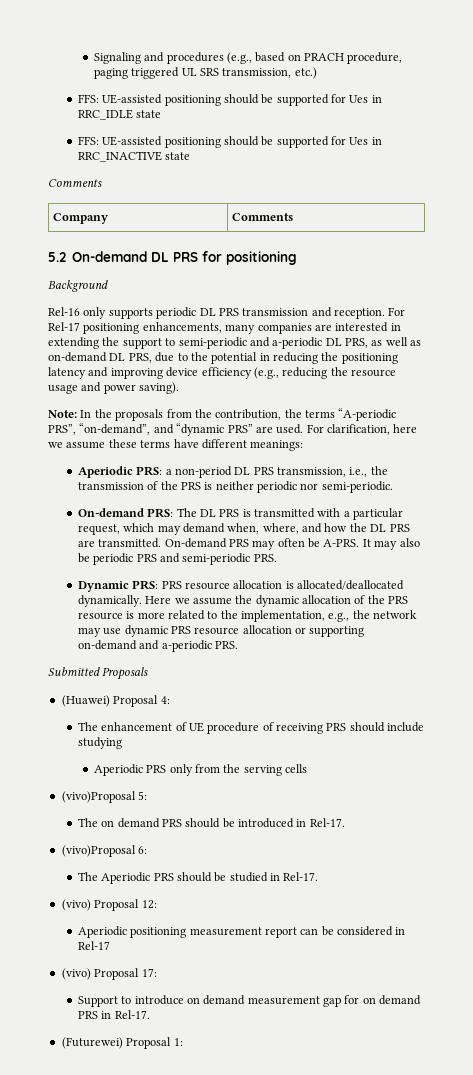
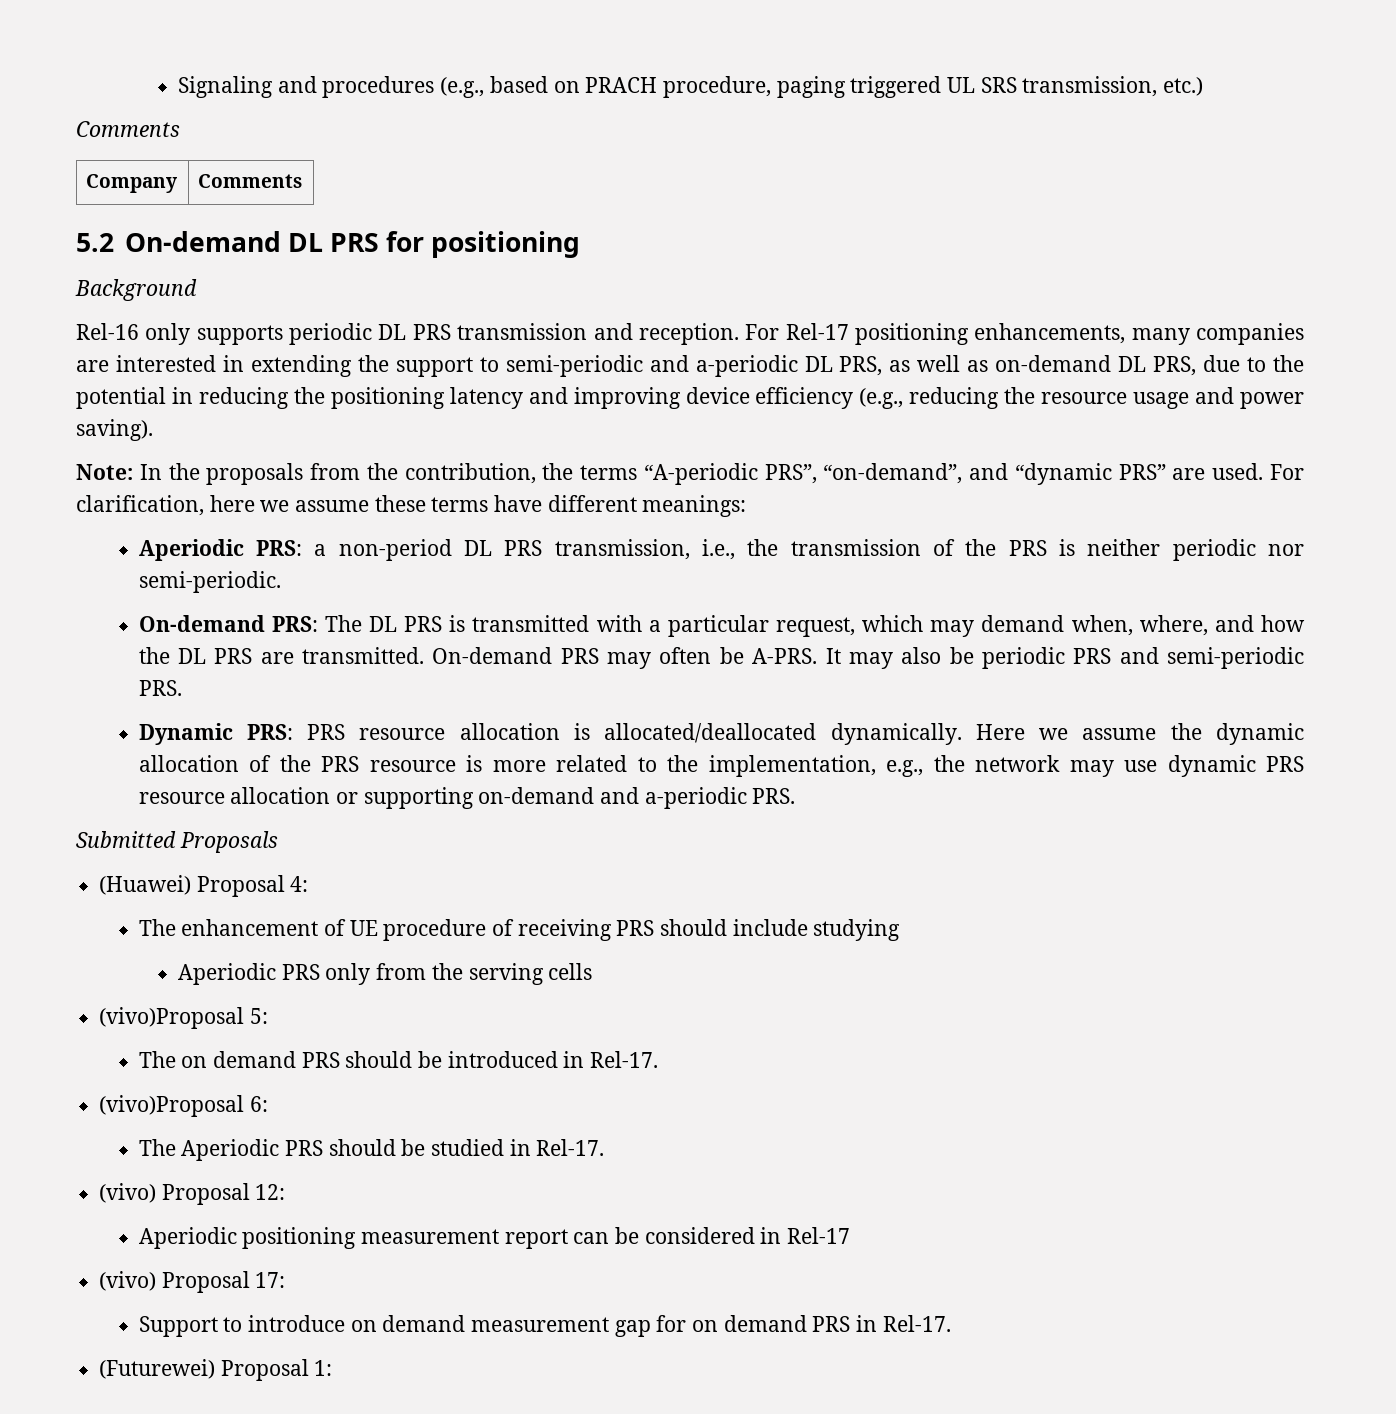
[77,94,382,106] [77,109,162,120] [77,136,382,148] [77,151,191,162] // FFS: UE-assisted positioning should be supported for Ues in RRC_IDLE state // FFS: UE-assisted positioning should be supported for Ues in RRC_INACTIVE state -> (1203, 86) none

